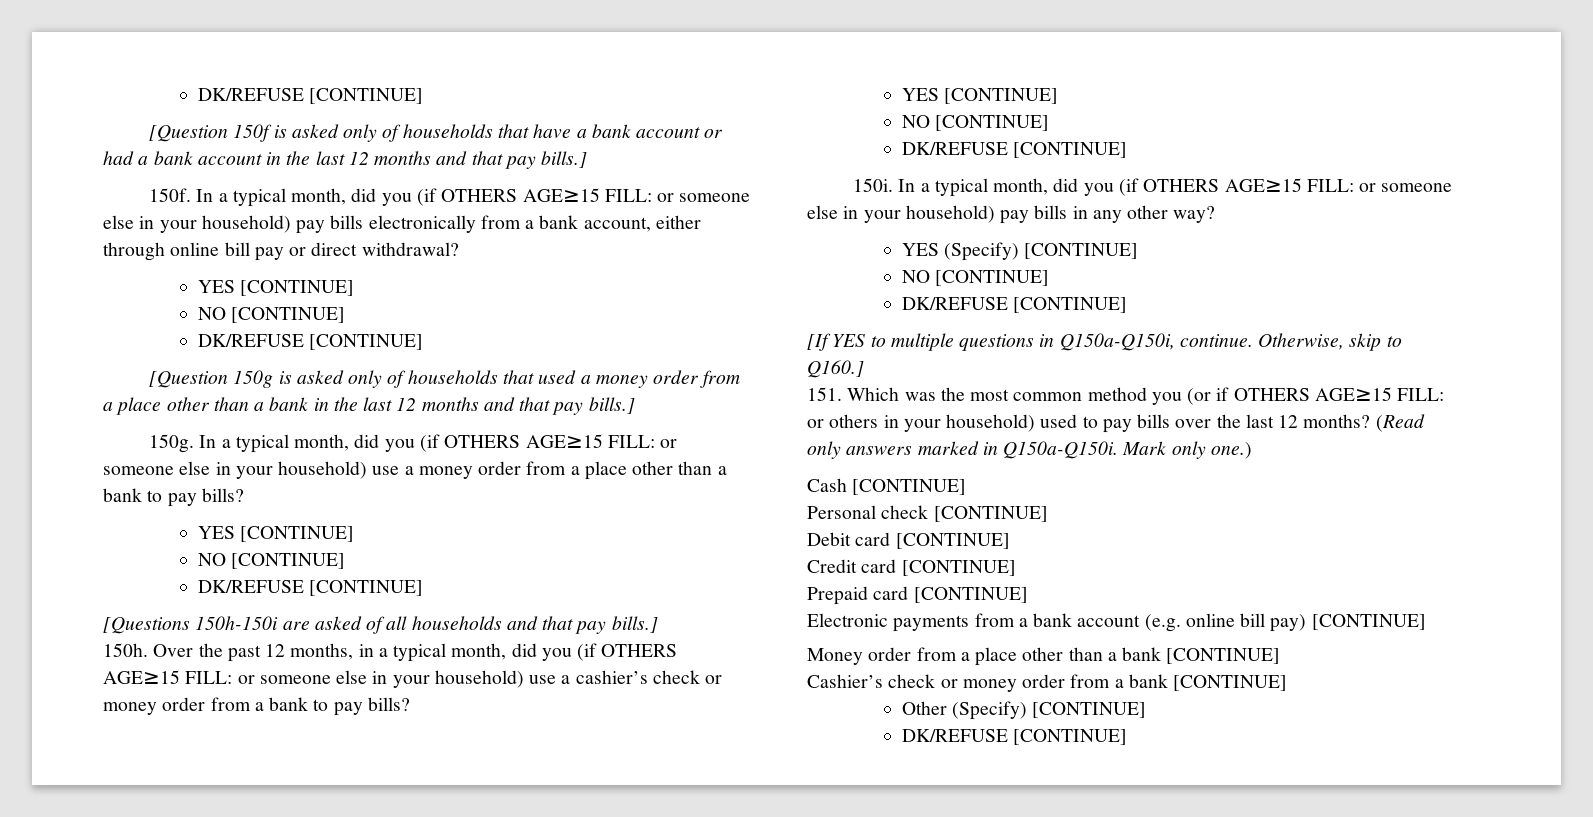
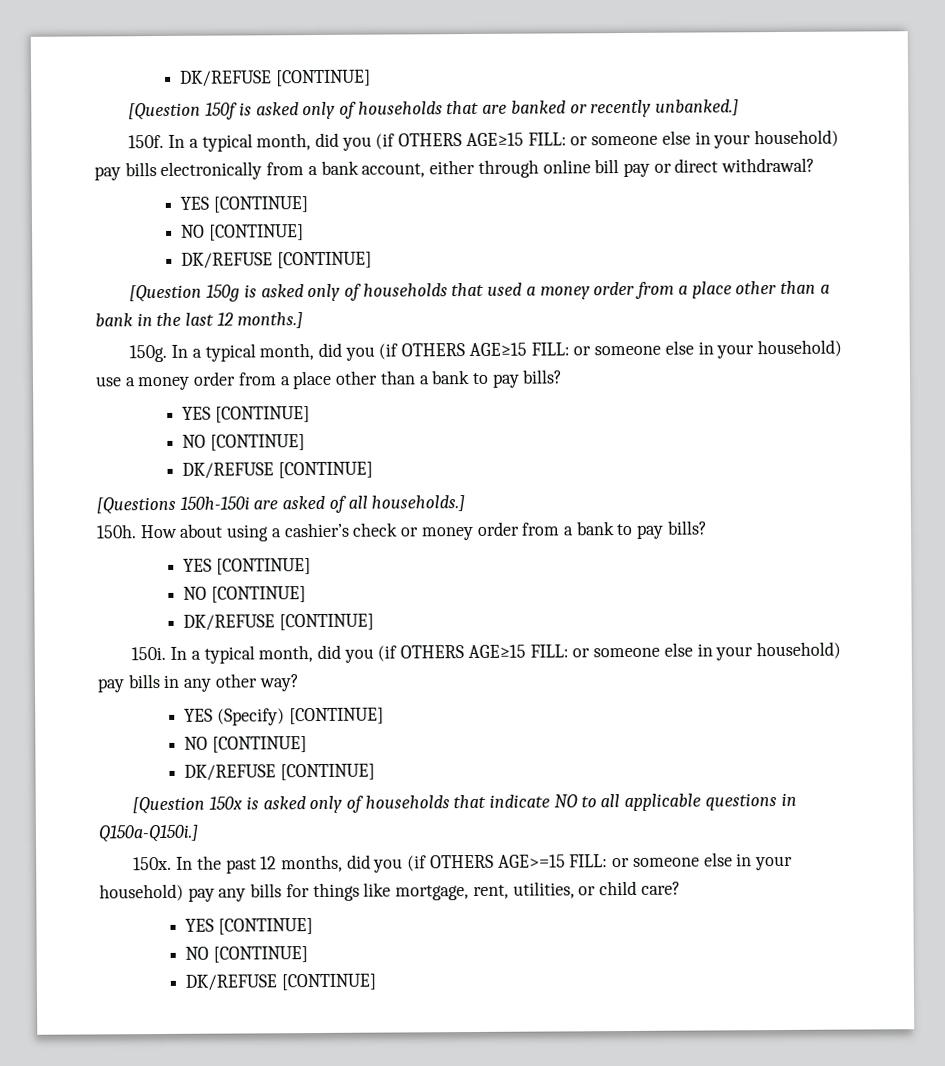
[533,124,724,138] [103,151,588,169] have a bank account or had a bank account in the last 12 months and that pay bills.] -> [482,99,740,118] are banked or recently unbanked.]
[421,397,635,415] months and that pay bills.] -> [236,312,303,329] months.]
[411,616,658,634] [103,643,678,662] [103,670,557,688] households and that pay bills.] // 150h. Over the past 12 months, in a typical month, did you (if OTHERS AGE≥15 FILL: or someone else in your household) use -> [371,495,466,512] [96,523,270,542] households.] // 150h. How about using
[807,333,1402,351] [807,360,864,378] [807,387,1445,405] [807,414,1425,433] [807,441,1252,459] [807,478,967,495] [807,505,1048,522] [807,532,1010,549] [807,559,1016,576] [807,586,1028,605] [807,613,1426,632] [807,647,1281,666] [807,674,1288,692] [901,701,1027,720] [If YES to multiple questions in Q150a-Q150i, continue. Otherwise, skip to Q160.] // 151. Which was the most common method you (or if OTHERS AGE≥15 FILL: or others in your household) used to pay bills over the last 12 months? (Read only answers marked in Q150a-Q150i. Mark only one.) // Cash [CONTINUE] // Personal check [CONTINUE] // Debit card [CONTINUE] // Credit card [CONTINUE] // Prepaid card [CONTINUE] // Electronic payments from a bank account (e.g. online bill pay) [CONTINUE] // Money order from a place other than a bank [CONTINUE] // Cashier’s check or money order from a bank [CONTINUE] // Other (Specify) -> [132,792,797,815] [98,824,198,843] [133,852,793,874] [99,880,681,902] [185,918,313,935] [185,946,210,960] [Question 150x is asked only of households that indicate NO to all applicable questions in Q150a-Q150i.] // 150x. In the past 12 months, did you (if OTHERS AGE>=15 FILL: or someone else in your household) pay any bills for things like mortgage, rent, utilities, or child care? // YES [CONTINUE] // NO

